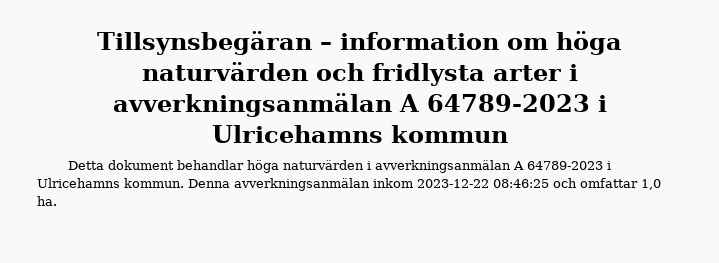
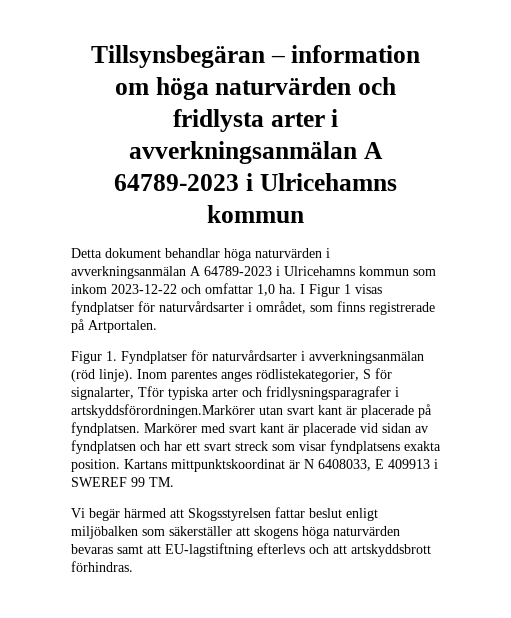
[124,178,370,191] kommun. Denna avverkningsanmälan -> [359,266,436,276] kommun som
[493,179,549,188] 08:46:25 -> (177, 289) none
(57, 201) none -> [300,284,382,297] [71,301,435,315] [71,319,157,333] [71,350,424,364] [71,368,392,382] [71,386,399,400] [71,404,432,418] [71,422,428,436] [71,440,441,454] [71,459,438,472] [71,477,174,487] [71,507,378,521] [71,526,400,539] [71,543,431,557] [71,561,133,572] I Figur 1 visas fyndplatser för naturvårdsarter i området, som finns registrerade på Artportalen. // Figur 1. Fyndplatser för naturvårdsarter i avverkningsanmälan (röd linje). Inom parentes anges rödlistekategorier, S för signalarter, Tför typiska arter och fridlysningsparagrafer i artskyddsförordningen.Markörer utan svart kant är placerade på fyndplatsen. Markörer med svart kant är placerade vid sidan av fyndplatsen och har ett svart streck som visar fyndplatsens exakta position. Kartans mittpunktskoordinat är N 6408033, E 409913 i SWEREF 99 TM. // Vi begär härmed att Skogsstyrelsen fattar beslut enligt miljöbalken som säkerställer att skogens höga naturvärden bevaras samt att EU-lagstiftning efterlevs och att artskyddsbrott förhindras.

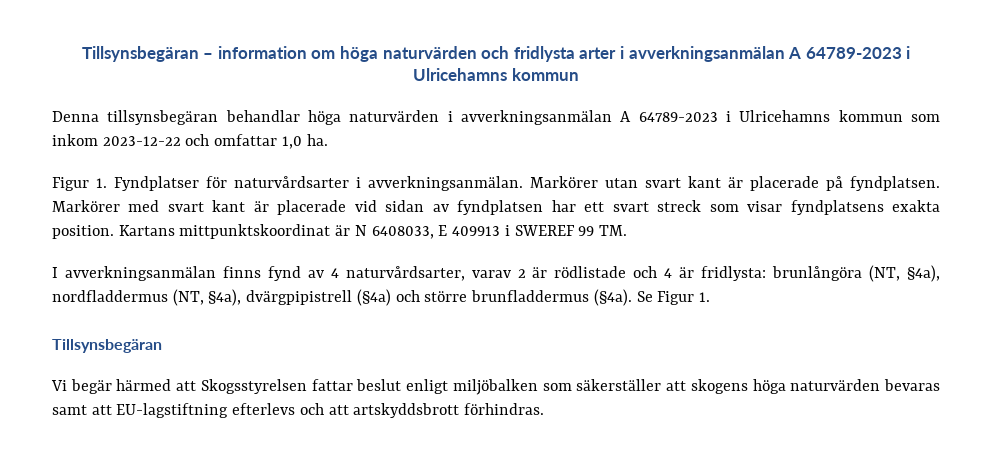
[71,248,161,258] Detta dokument -> [52,110,219,125] Denna tillsynsbegäran
[300,284,382,297] [71,301,435,315] [71,319,157,333] I Figur 1 visas fyndplatser för naturvårdsarter i området, som finns registrerade på Artportalen. -> (328, 140) none
[309,351,424,364] [71,368,392,382] [71,386,399,400] [71,404,255,418] avverkningsanmälan (röd linje). Inom parentes anges rödlistekategorier, S för signalarter, Tför typiska arter och fridlysningsparagrafer i artskyddsförordningen.Markörer -> [368,176,598,191] avverkningsanmälan. Markörer
[140,441,160,451] och -> (544, 207) none
(174, 482) none -> [52,265,941,282] [52,289,710,306] [52,339,162,353] // I avverkningsanmälan finns fynd av 4 naturvårdsarter, varav 2 är rödlistade och 4 är fridlysta: brunlångöra (NT, §4a), nordfladdermus (NT, §4a), dvärgpipistrell (§4a) och större brunfladdermus (§4a). Se Figur 1. // Tillsynsbegäran

